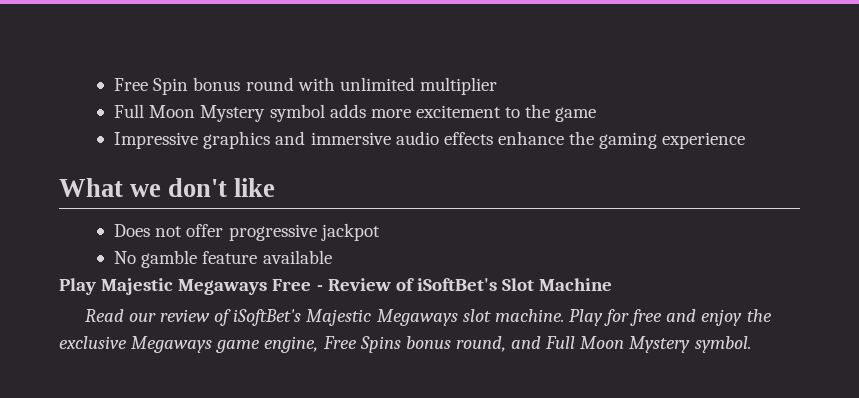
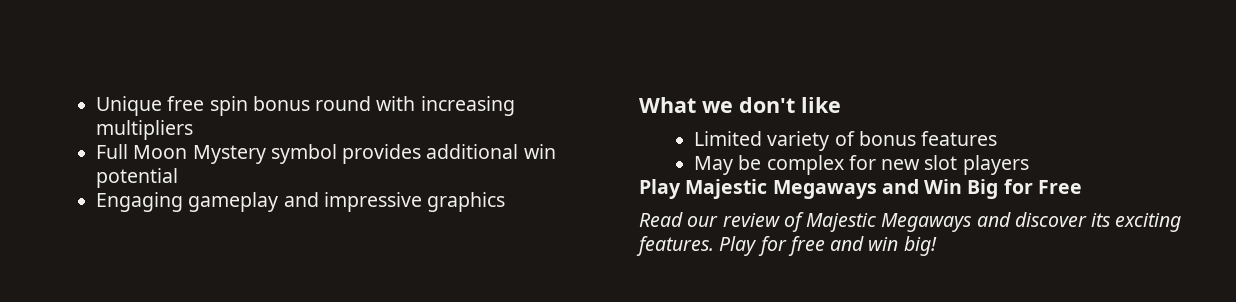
[114,78,189,95] Free Spin -> [95,96,248,116] Unique free spin
[339,77,497,95] unlimited multiplier -> [420,96,515,116] [95,120,193,140] increasing multipliers
[329,104,597,122] [114,131,746,149] [59,178,276,197] [114,223,380,241] [114,250,332,268] [59,278,613,295] adds more excitement to the game // Impressive graphics and immersive audio effects enhance the gaming experience // What we don't like // Does not offer progressive jackpot // No gamble feature available // Play Majestic Megaways Free - Review of iSoftBet's Slot Machine -> [342,144,556,164] [95,168,178,188] [95,192,506,212] [639,97,841,113] [693,131,998,151] [693,155,1029,175] [639,179,1082,199] provides additional win potential // Engaging gameplay and impressive graphics // What we don't like // Limited variety of bonus features // May be complex for new slot players // Play Majestic Megaways and Win Big for Free
[233,309,772,326] [59,336,751,353] iSoftBet's Majestic Megaways slot machine. Play for free and enjoy the exclusive Megaways game engine, Free Spins bonus round, and Full Moon Mystery symbol. -> [806,212,1182,232] [636,236,937,256] Majestic Megaways and discover its exciting features. Play for free and win big!

